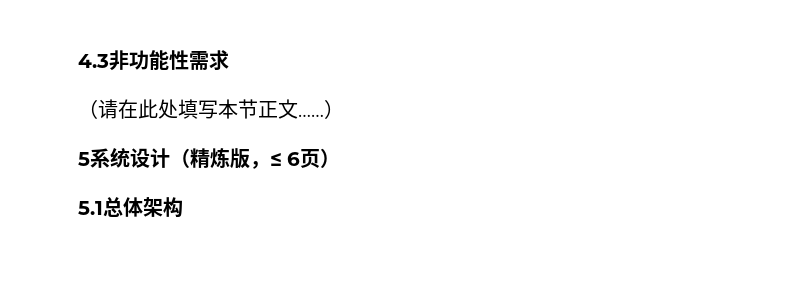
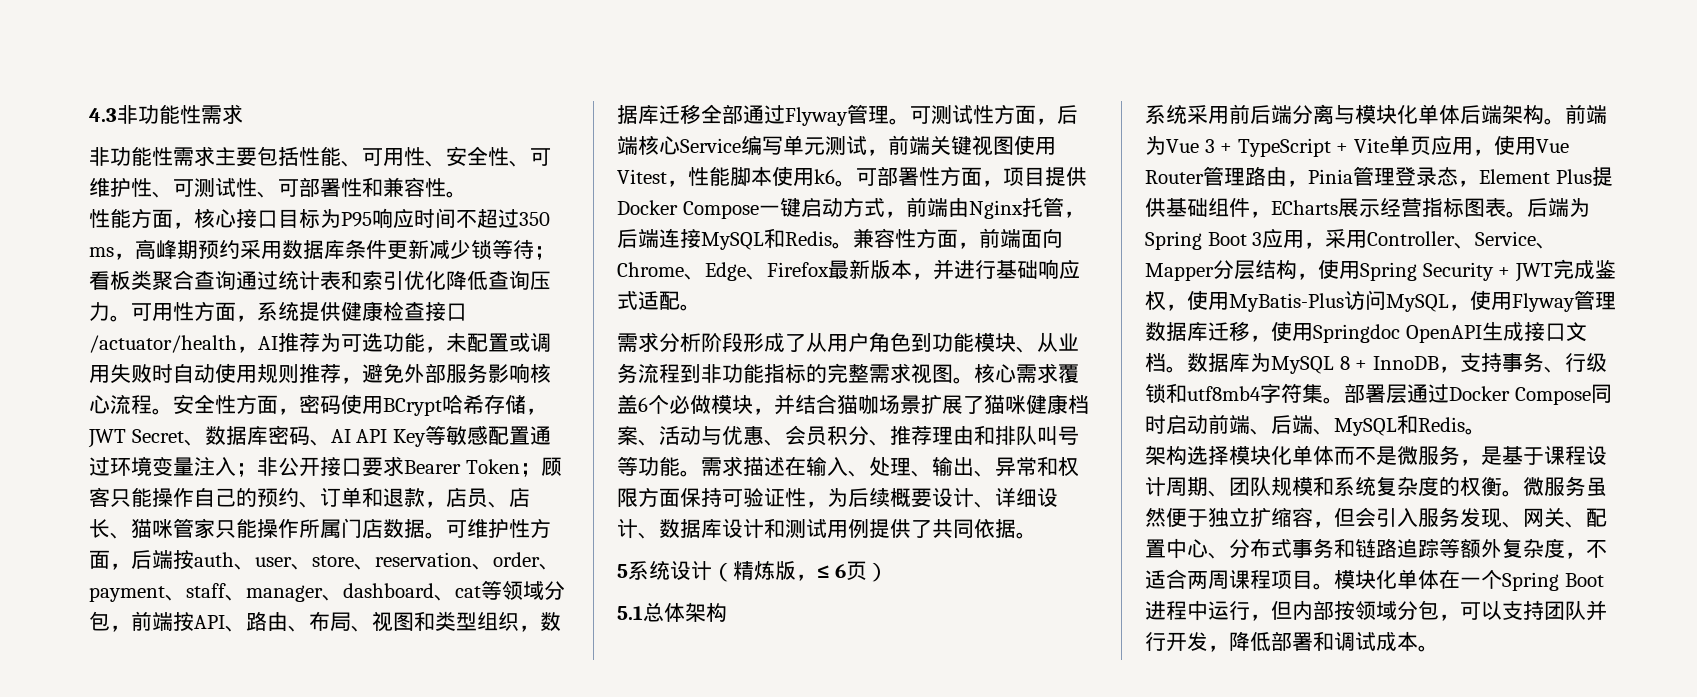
[78,99,344,119] （请在此处填写本节正文……） -> [89,146,551,167] [89,177,467,198] [89,208,550,229] [89,239,555,260] [89,270,551,291] [89,301,467,322] [89,332,551,353] [89,363,551,384] [89,394,547,416] [88,425,551,448] [89,456,562,477] [89,487,530,508] [89,518,551,539] [89,550,560,570] [89,580,565,602] [89,611,561,632] [617,104,1078,126] [617,135,1056,156] [617,166,1087,187] [617,197,1085,219] [617,228,1063,250] [617,259,1080,281] [617,291,701,311] [617,332,1079,353] [617,363,1079,384] [617,394,1089,415] [617,425,1079,446] [617,456,1079,477] [617,487,1058,508] [617,518,1037,539] 非功能性需求主要包括性能、可用性、安全性、可维护性、可测试性、可部署性和兼容性。 // 性能方面，核心接口目标为P95响应时间不超过350 ms，高峰期预约采用数据库条件更新减少锁等待；看板类聚合查询通过统计表和索引优化降低查询压力。可用性方面，系统提供健康检查接口/actuator/health，AI推荐为可选功能，未配置或调用失败时自动使用规则推荐，避免外部服务影响核心流程。安全性方面，密码使用BCrypt哈希存储，JWT Secret、数据库密码、AI API Key等敏感配置通过环境变量注入；非公开接口要求Bearer Token；顾客只能操作自己的预约、订单和退款，店员、店长、猫咪管家只能操作所属门店数据。可维护性方面，后端按auth、user、store、reservation、order、payment、staff、manager、dashboard、cat等领域分包，前端按API、路由、布局、视图和类型组织，数据库迁移全部通过Flyway管理。可测试性方面，后端核心Service编写单元测试，前端关键视图使用Vitest，性能脚本使用k6。可部署性方面，项目提供Docker Compose一键启动方式，前端由Nginx托管，后端连接MySQL和Redis。兼容性方面，前端面向Chrome、Edge、Firefox最新版本，并进行基础响应式适配。 // 需求分析阶段形成了从用户角色到功能模块、从业务流程到非功能指标的完整需求视图。核心需求覆盖6个必做模块，并结合猫咖场景扩展了猫咪健康档案、活动与优惠、会员积分、推荐理由和排队叫号等功能。需求描述在输入、处理、输出、异常和权限方面保持可验证性，为后续概要设计、详细设计、数据库设计和测试用例提供了共同依据。
(183, 207) none -> [1145,104,1607,125] [1145,135,1569,157] [1145,166,1613,187] [1145,198,1590,218] [1145,228,1558,250] [1145,259,1616,282] [1145,290,1616,312] [1145,321,1587,343] [1145,352,1607,374] [1145,383,1612,405] [1145,414,1486,436] [1145,445,1607,466] [1145,476,1607,497] [1145,507,1607,528] [1145,538,1607,559] [1145,569,1604,591] [1145,600,1607,621] [1145,631,1439,652] // 系统采用前后端分离与模块化单体后端架构。前端为Vue 3 + TypeScript + Vite单页应用，使用Vue Router管理路由，Pinia管理登录态，Element Plus提供基础组件，ECharts展示经营指标图表。后端为Spring Boot 3应用，采用Controller、Service、Mapper分层结构，使用Spring Security + JWT完成鉴权，使用MyBatis-Plus访问MySQL，使用Flyway管理数据库迁移，使用Springdoc OpenAPI生成接口文档。数据库为MySQL 8 + InnoDB，支持事务、行级锁和utf8mb4字符集。部署层通过Docker Compose同时启动前端、后端、MySQL和Redis。 // 架构选择模块化单体而不是微服务，是基于课程设计周期、团队规模和系统复杂度的权衡。微服务虽然便于独立扩缩容，但会引入服务发现、网关、配置中心、分布式事务和链路追踪等额外复杂度，不适合两周课程项目。模块化单体在一个Spring Boot进程中运行，但内部按领域分包，可以支持团队并行开发，降低部署和调试成本。

